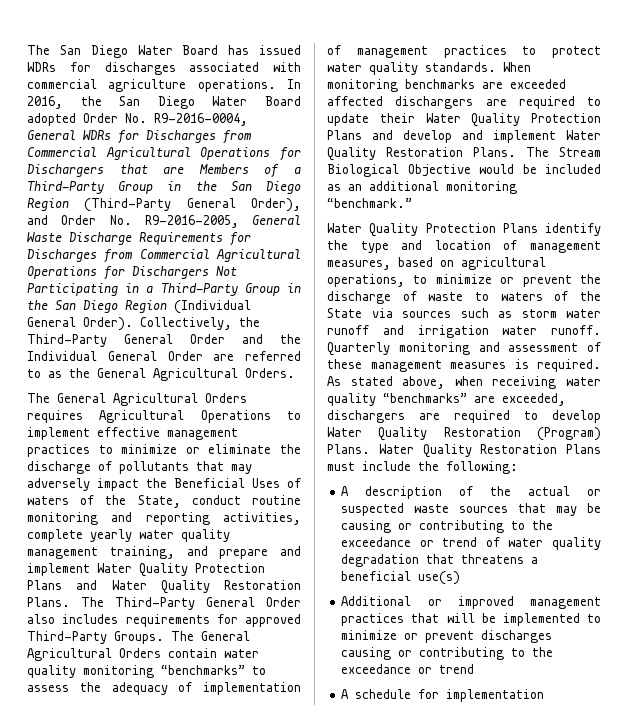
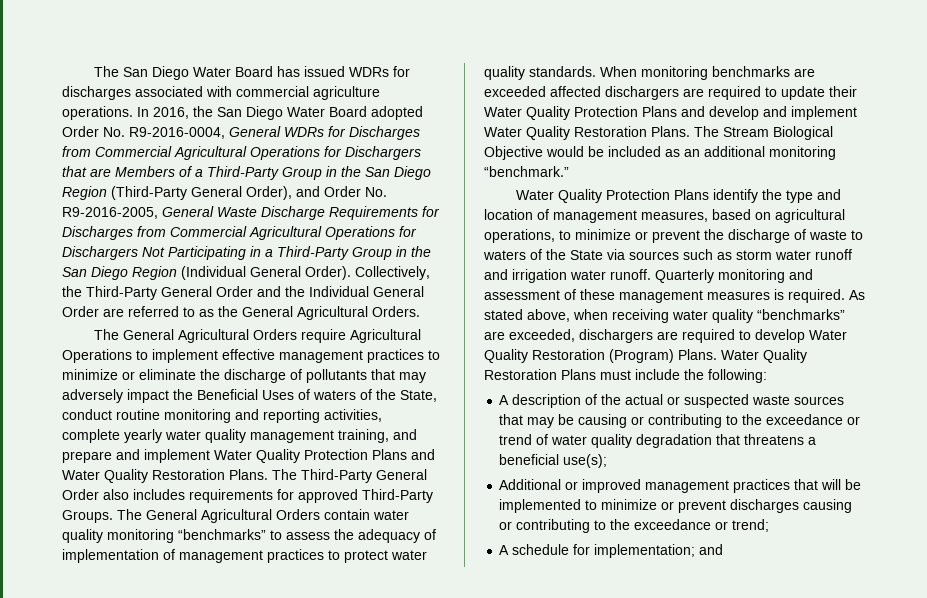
[27,410,83,423] requires -> [301,329,347,343] require
[418,571,461,585] use(s) -> [563,454,608,468] use(s);
[439,664,475,674] trend -> [732,519,770,532] trend;
[446,689,545,702] implementation -> [594,544,724,558] implementation; and

